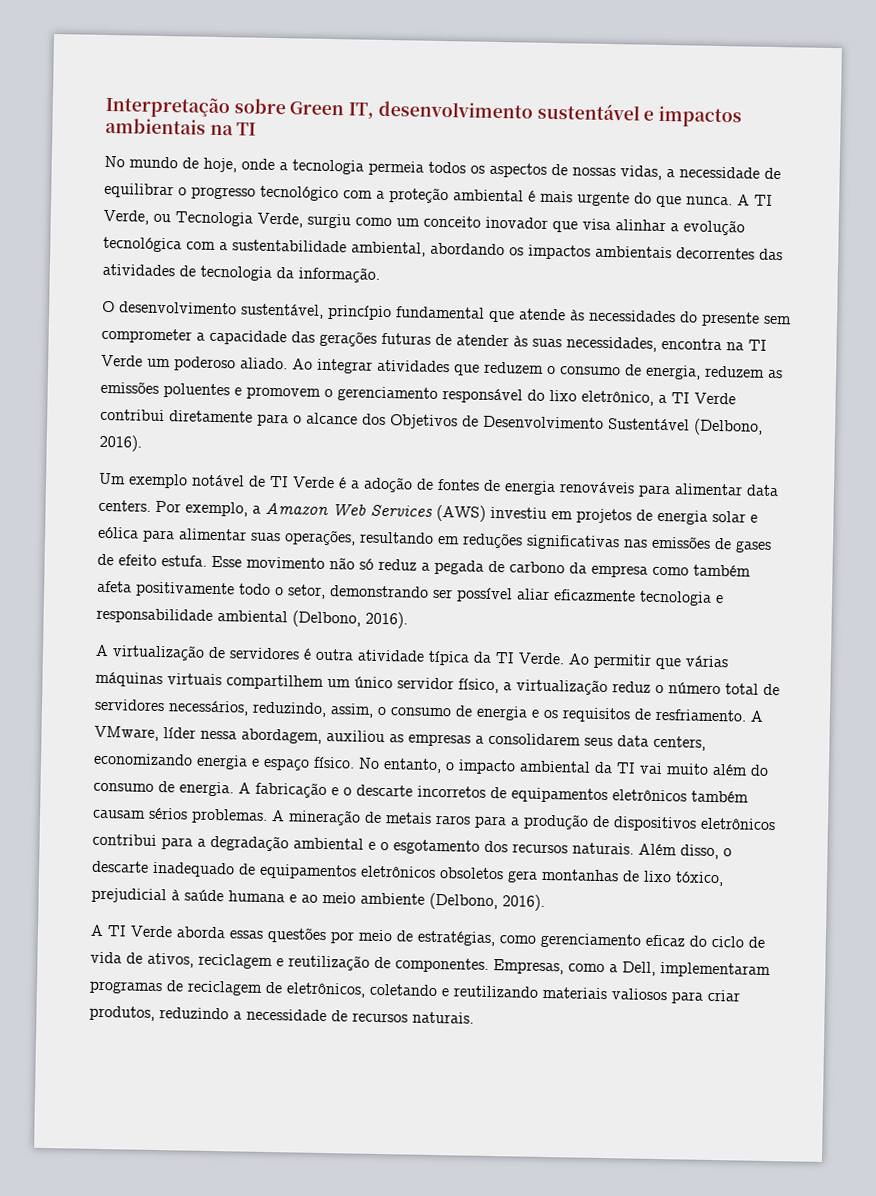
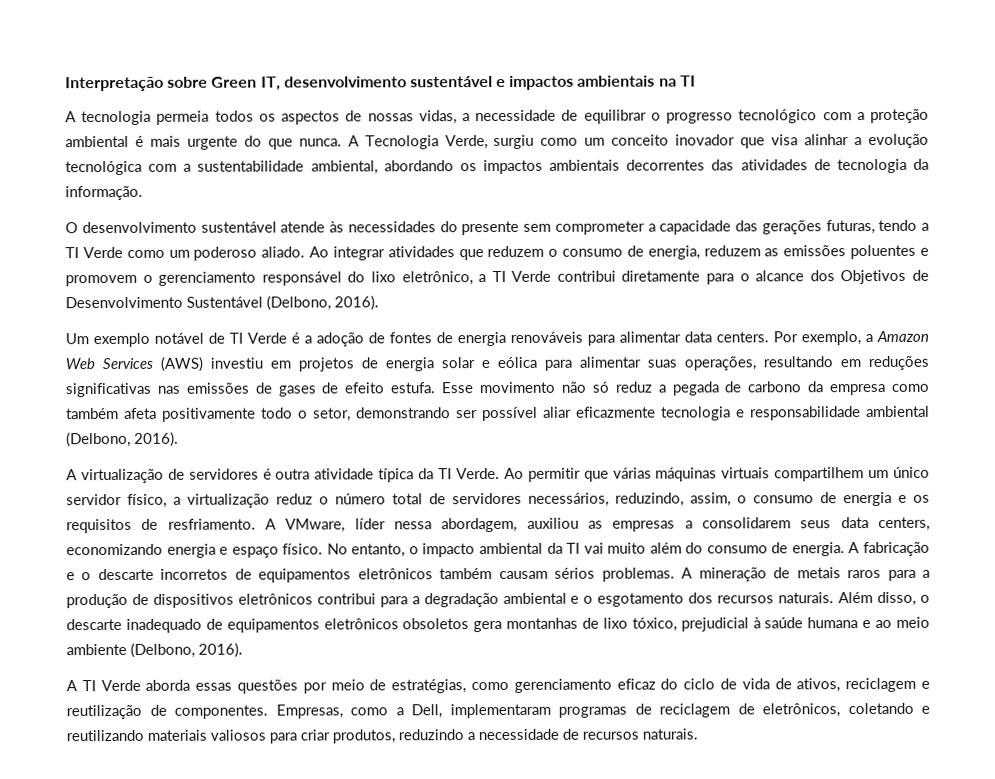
[104,155,288,173] No mundo de hoje, onde a -> [65,111,77,123] A
[754,194,773,206] [103,209,171,225] TI Verde, ou -> (360, 141) none
[241,303,515,323] sustentável, princípio fundamental que -> [200,221,277,233] sustentável
[381,332,767,352] [101,354,143,367] futuras de atender às suas necessidades, encontra na TI Verde -> [825,219,929,235] [65,246,165,259] futuras, tendo a TI Verde como

